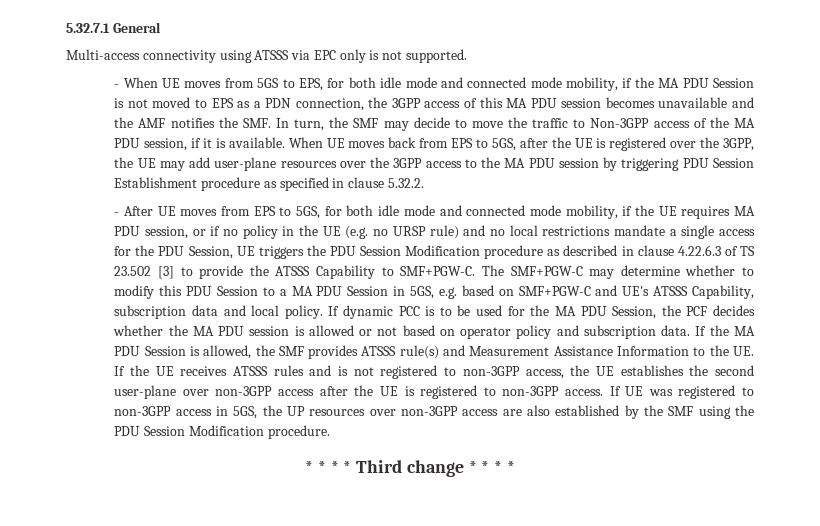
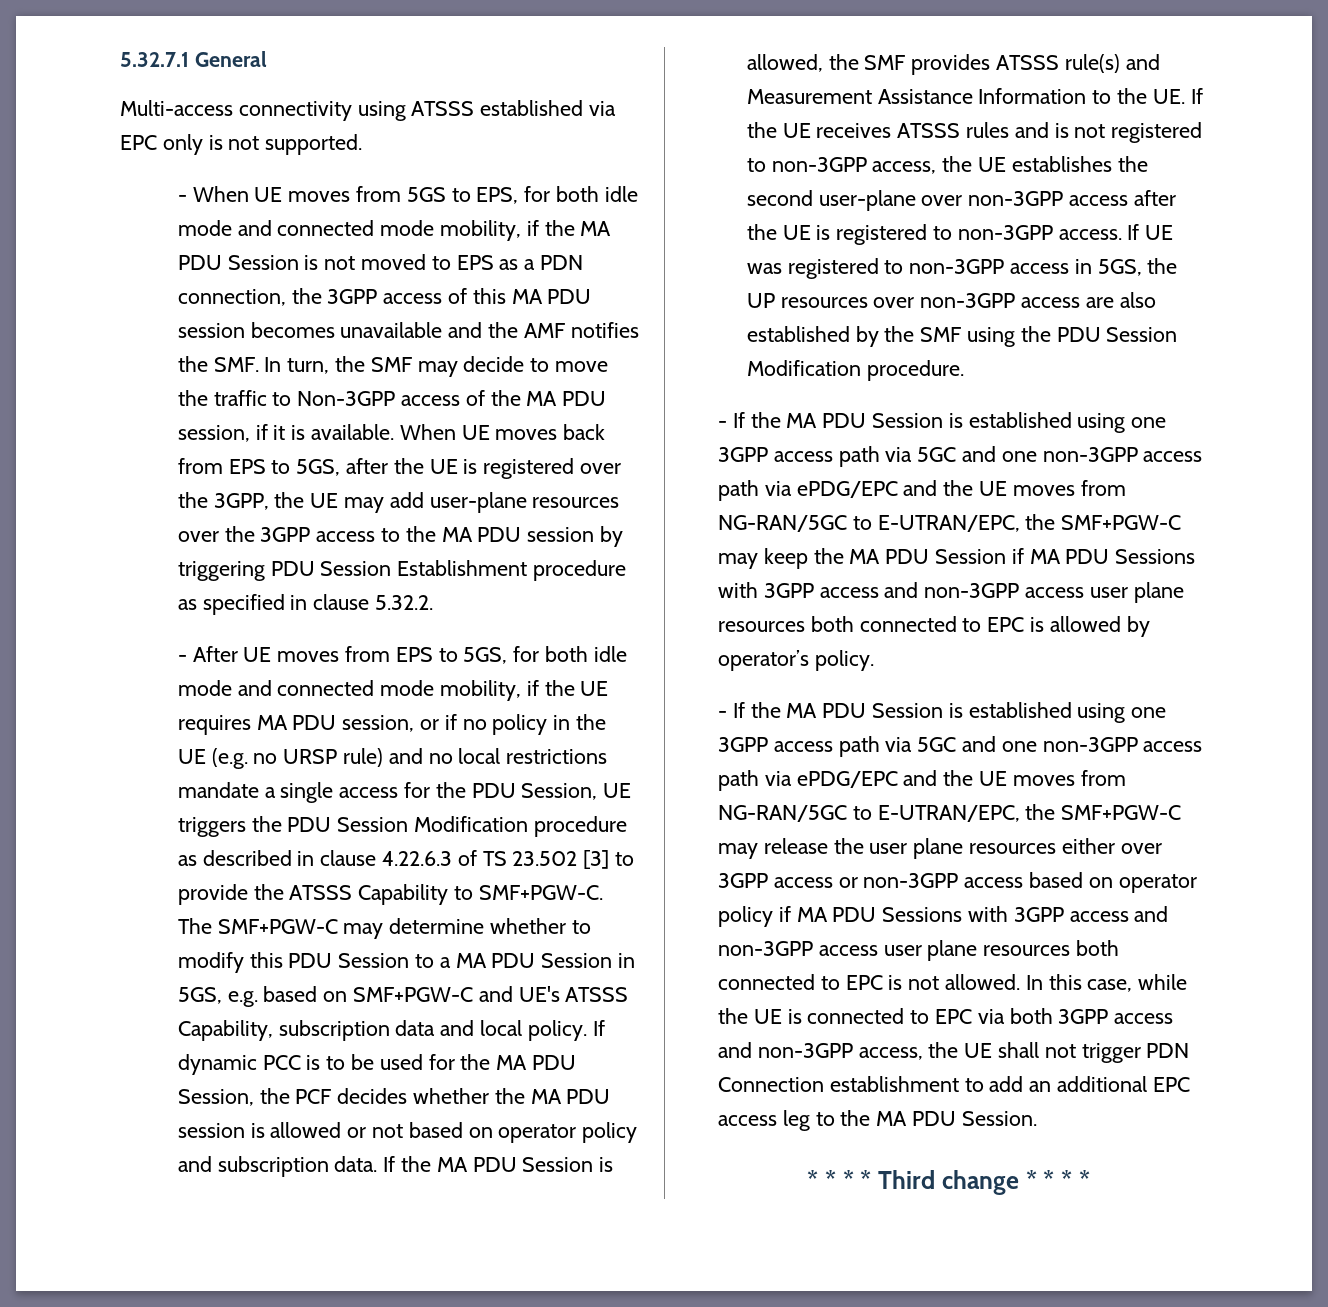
(290, 55) none -> [480,100,584,116] established
(330, 432) none -> [717,412,1167,433] [717,446,1203,467] [717,480,1126,501] [717,514,1182,532] [717,548,1196,569] [717,582,1184,603] [717,616,1150,637] [717,650,874,671] [717,702,1167,723] [717,736,1203,757] [717,770,1126,791] [717,804,1182,822] [717,838,1162,859] [717,872,1197,893] [717,906,1169,927] [717,940,1119,961] [717,974,1188,992] [717,1008,1174,1024] [717,1042,1190,1063] [717,1076,1190,1092] [717,1110,1037,1131] // - If the MA PDU Session is established using one 3GPP access path via 5GC and one non-3GPP access path via ePDG/EPC and the UE moves from NG-RAN/5GC to E-UTRAN/EPC, the SMF+PGW-C may keep the MA PDU Session if MA PDU Sessions with 3GPP access and non-3GPP access user plane resources both connected to EPC is allowed by operator’s policy. // - If the MA PDU Session is established using one 3GPP access path via 5GC and one non-3GPP access path via ePDG/EPC and the UE moves from NG-RAN/5GC to E-UTRAN/EPC, the SMF+PGW-C may release the user plane resources either over 3GPP access or non-3GPP access based on operator policy if MA PDU Sessions with 3GPP access and non-3GPP access user plane resources both connected to EPC is not allowed. In this case, while the UE is connected to EPC via both 3GPP access and non-3GPP access, the UE shall not trigger PDN Connection establishment to add an additional EPC access leg to the MA PDU Session.

